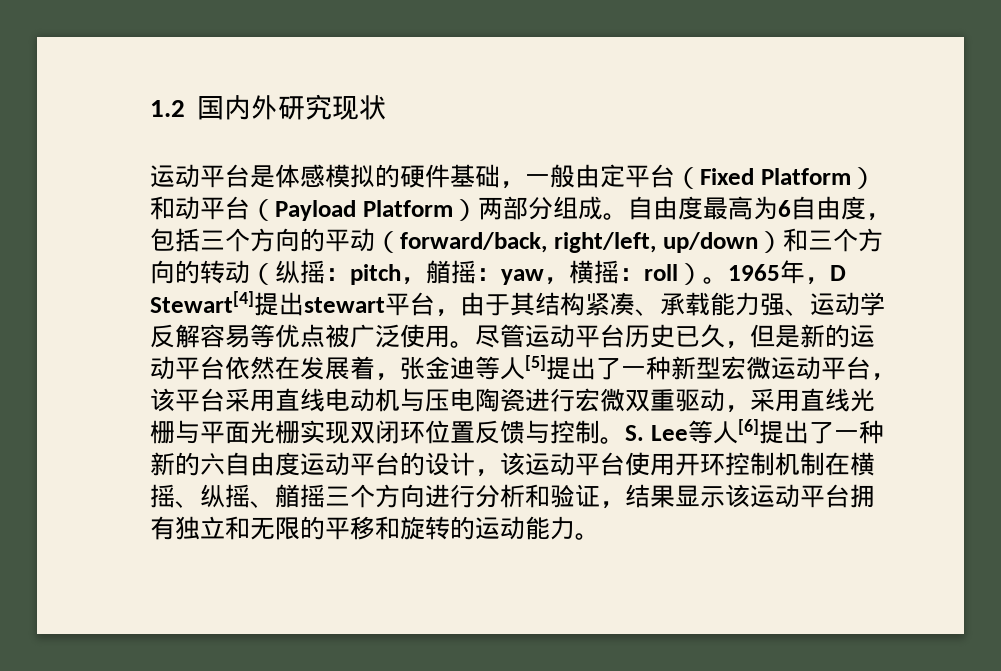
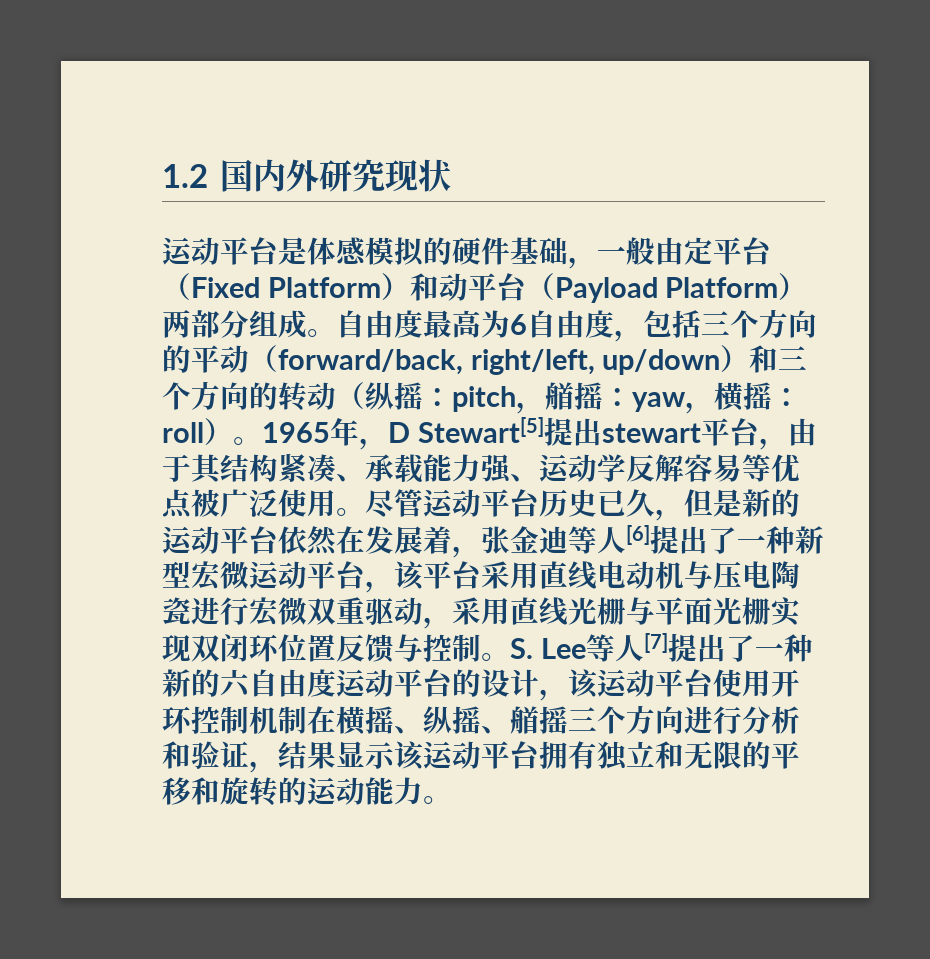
[150,291,254,313] Stewart[4] -> [417,417,544,443] Stewart[5]
[525,355,546,371] [5] -> [626,525,650,545] [6]
[737,419,759,435] [6] -> [643,633,668,653] [7]

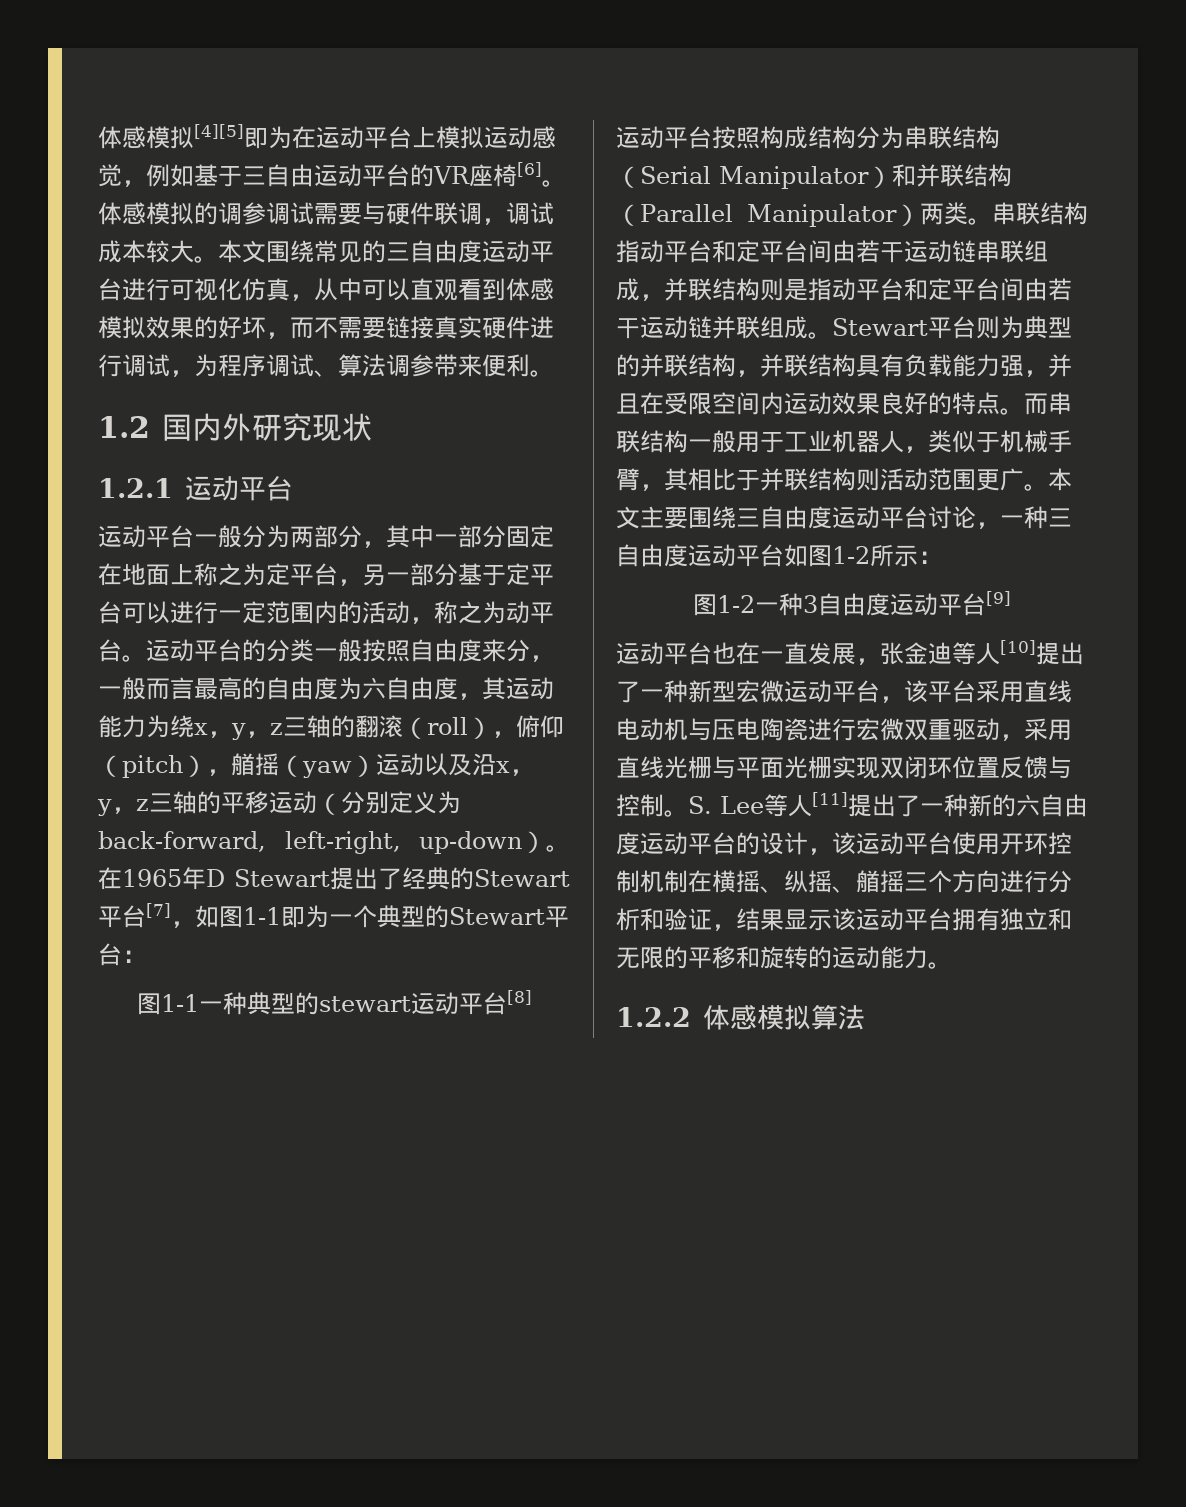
(162, 176) none -> [98,124,556,149] [98,162,542,187] [542,180,566,187] [98,202,554,225] [98,240,554,263] [98,278,554,301] [98,316,554,339] [98,354,554,377] 体感模拟[4][5]即为在运动平台上模拟运动感觉，例如基于三自由运动平台的VR座椅[6]。体感模拟的调参调试需要与硬件联调，调试成本较大。本文围绕常见的三自由度运动平台进行可视化仿真，从中可以直观看到体感模拟效果的好坏，而不需要链接真实硬件进行调试，为程序调试、算法调参带来便利。 //
[162,237,772,269] [162,273,808,303] [162,309,817,342] [162,345,808,375] [162,381,801,414] [162,417,817,450] [162,453,800,484] [162,489,800,521] [162,526,452,556] 运动平台是体感模拟的硬件基础，一般由定平台（Fixed Platform）和动平台（Payload Platform）两部分组成。自由度最高为6自由度，包括三个方向的平动（forward/back, right/left, up/down）和三个方向的转动（纵摇：pitch，艏摇：yaw，横摇：roll）。1965年，D Stewart[5]提出stewart平台，由于其结构紧凑、承载能力强、运动学反解容易等优点被广泛使用。尽管运动平台历史已久，但是新的运动平台依然在发展着 -> [98,476,293,501] [98,525,554,548] [98,563,554,586] [98,601,554,624] [98,639,554,662] [98,677,554,700] [98,715,564,740] [98,753,534,778] [97,791,461,816] [98,831,570,854] [98,867,570,890] [98,903,171,928] [171,905,569,928] [98,943,146,966] [136,990,532,1015] [616,126,1000,149] [616,164,1012,189] [616,202,1088,227] [616,240,1048,263] [616,278,1072,301] [616,316,1072,339] [616,354,1072,377] [616,392,1072,415] [616,430,1072,453] [616,468,1072,491] [616,506,1072,529] [616,544,942,567] [693,591,1011,616] [616,642,856,665] 1.2.1运动平台 // 运动平台一般分为两部分，其中一部分固定在地面上称之为定平台，另一部分基于定平台可以进行一定范围内的活动，称之为动平台。运动平台的分类一般按照自由度来分，一般而言最高的自由度为六自由度，其运动能力为绕x，y，z三轴的翻滚（roll），俯仰（pitch），艏摇（yaw）运动以及沿x，y，z三轴的平移运动（分别定义为back-forward, left-right, up-down）。在1965年D Stewart提出了经典的Stewart平台[7]，如图1-1即为一个典型的Stewart平台： // 图1-1一种典型的stewart运动平台[8] // 运动平台按照构成结构分为串联结构（Serial Manipulator）和并联结构（Parallel Manipulator）两类。串联结构指动平台和定平台间由若干运动链串联组成，并联结构则是指动平台和定平台间由若干运动链并联组成。Stewart平台则为典型的并联结构，并联结构具有负载能力强，并且在受限空间内运动效果良好的特点。而串联结构一般用于工业机器人，类似于机械手臂，其相比于并联结构则活动范围更广。本文主要围绕三自由度运动平台讨论，一种三自由度运动平台如图1-2所示： // 图1-2一种3自由度运动平台[9] // 运动平台也在一直发展
[626,525,650,545] [6] -> [1000,640,1036,655] [10]
[643,633,668,653] [7] -> [812,792,848,807] [11]
(452, 800) none -> [616,1004,865,1030] // 1.2.2体感模拟算法

